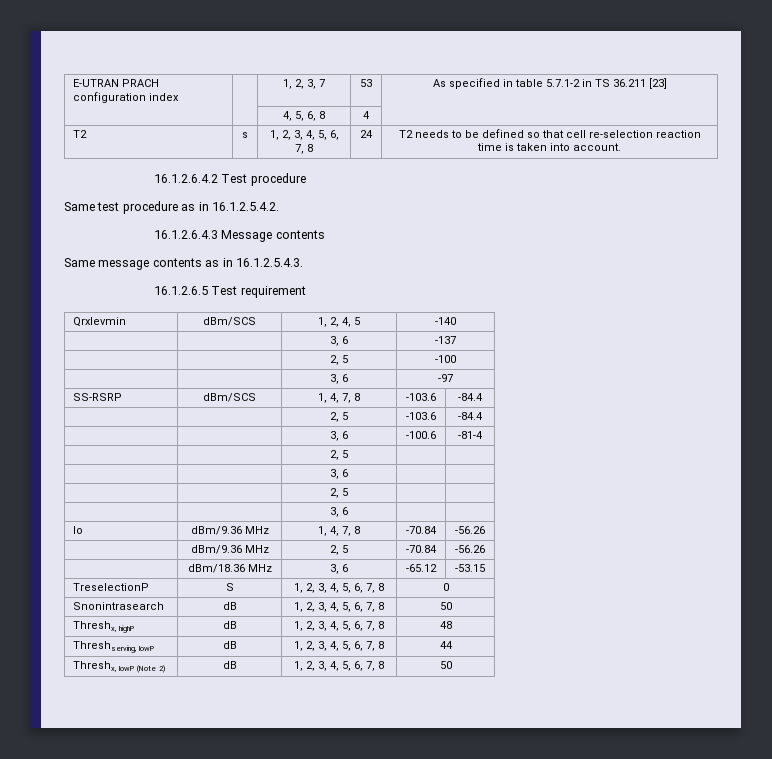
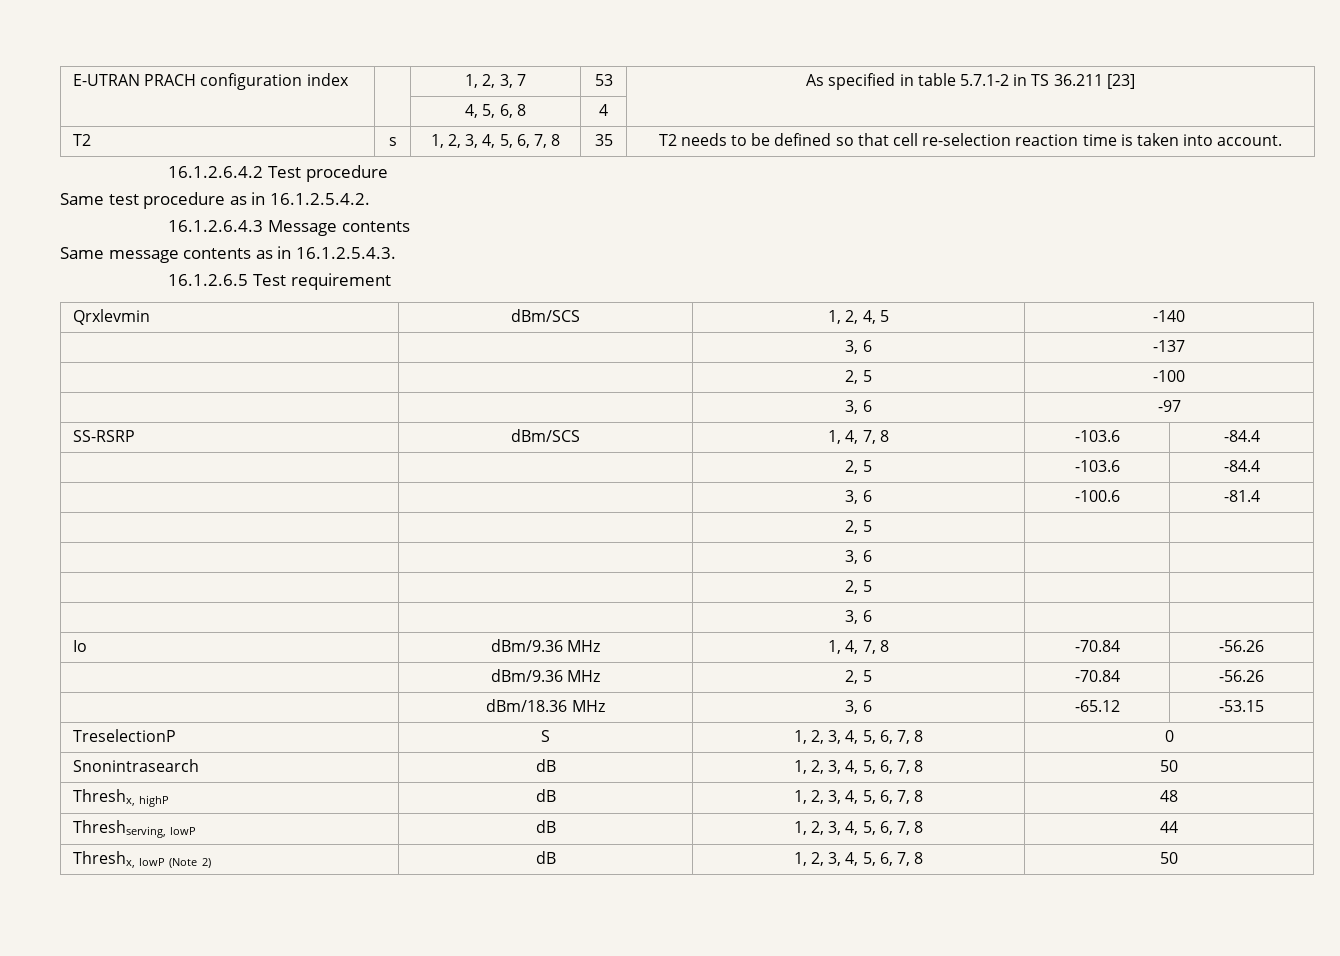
[360,130,373,138] 24 -> [594,134,613,146] 35
[458,431,483,439] -81-4 -> [1223,490,1260,502] -81.4

